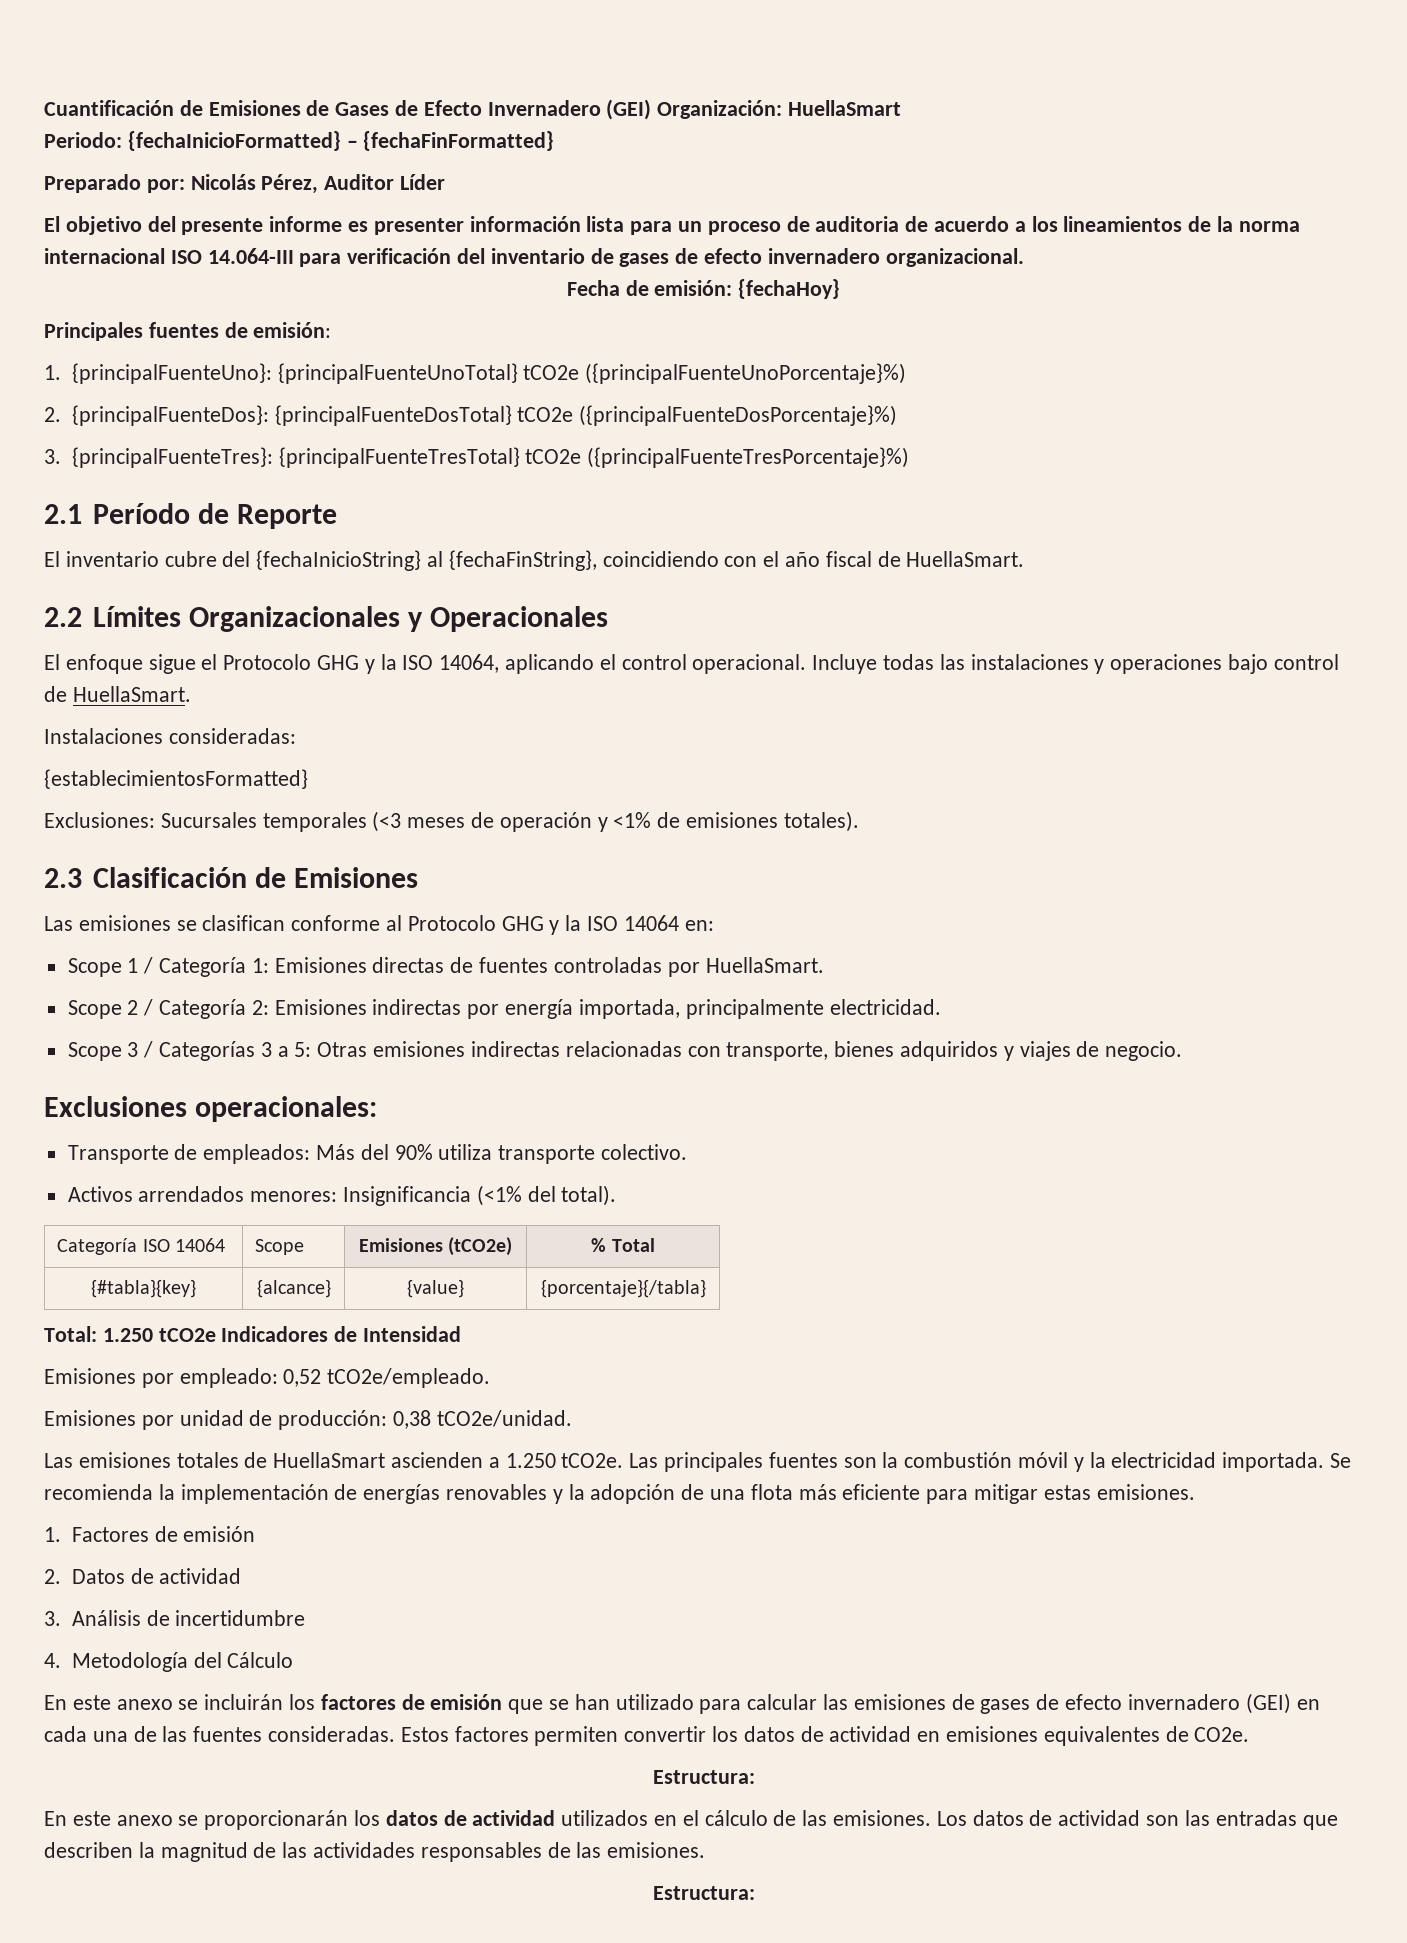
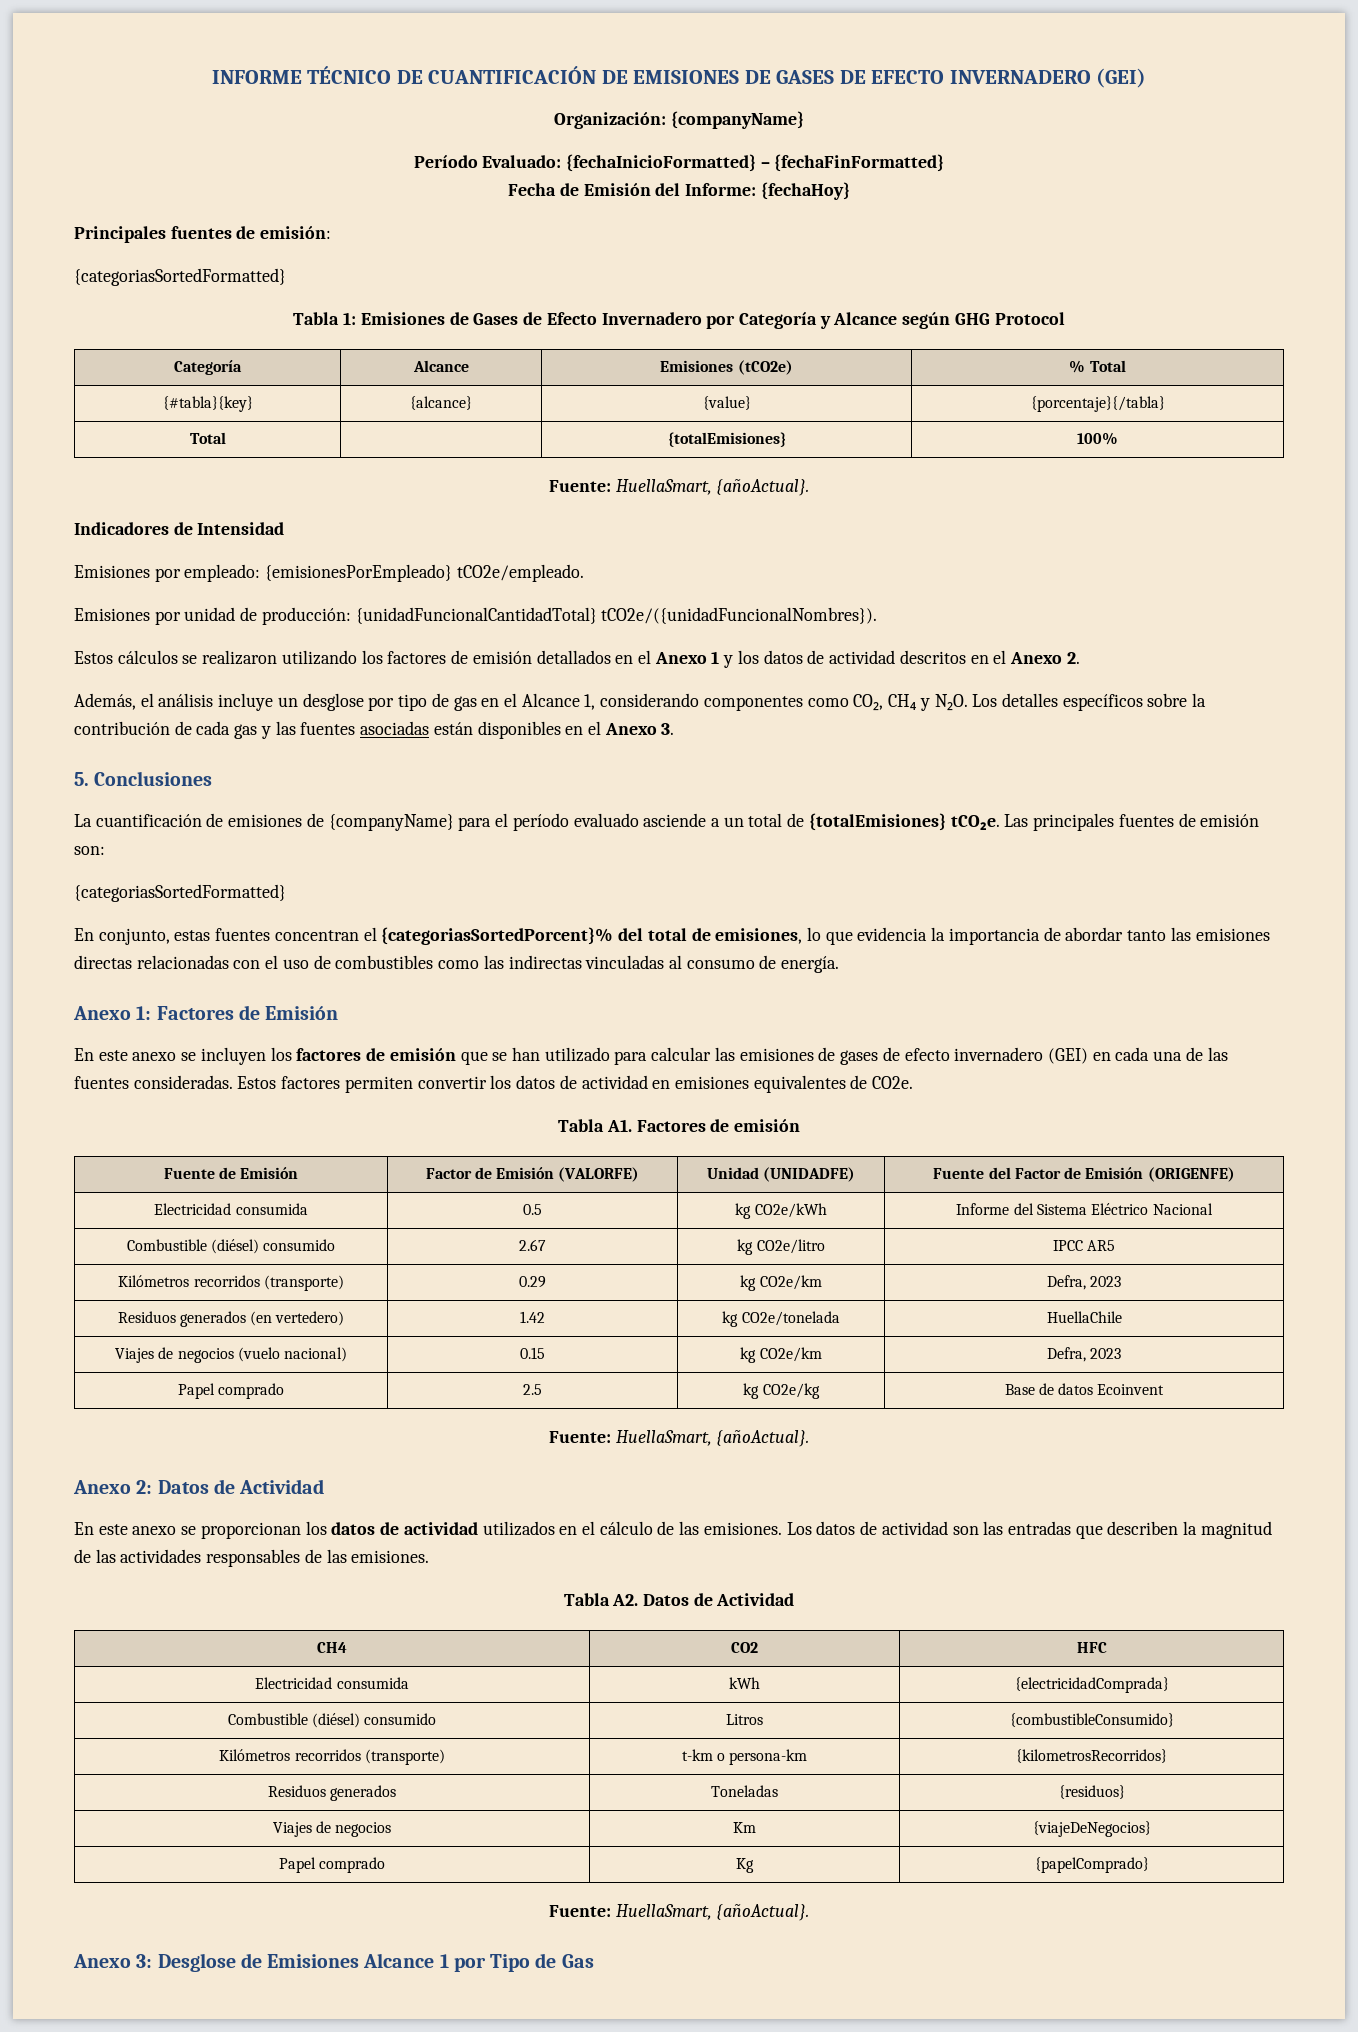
[44,99,902,120] [44,131,555,151] [44,174,446,194] [44,216,1300,235] [44,248,1024,267] Cuantificación de Emisiones de Gases de Efecto Invernadero (GEI) Organización: HuellaSmart // Periodo: {fechaInicioFormatted} – {fechaFinFormatted} // Preparado por: Nicolás Pérez, Auditor Líder // El objetivo del presente informe es presenter información lista para un proceso de auditoria de acuerdo a los lineamientos de la norma internacional ISO 14.064-III para verificación del inventario de gases de efecto invernadero organizacional. -> [211,66,1147,88] [554,111,804,129] [413,154,945,172] INFORME TÉCNICO DE CUANTIFICACIÓN DE EMISIONES DE GASES DE EFECTO INVERNADERO (GEI) // Organización: {companyName} // Período Evaluado: {fechaInicioFormatted} – {fechaFinFormatted}
[654,280,733,296] emisión: -> [583,183,757,196] Emisión del Informe:
[44,363,907,384] [44,405,898,426] [44,447,910,468] [44,503,337,529] [44,550,1025,571] [44,606,609,632] [44,654,1339,674] [44,686,191,702] [44,728,296,744] [44,769,308,789] [44,811,859,832] [44,867,418,888] [44,915,714,935] [67,957,824,977] [67,999,941,1019] [67,1041,1183,1061] [44,1096,378,1122] [67,1144,688,1164] [67,1185,617,1206] [57,1238,225,1255] [255,1239,305,1255] 1. {principalFuenteUno}: {principalFuenteUnoTotal} tCO2e ({principalFuenteUnoPorcentaje}%) // 2. {principalFuenteDos}: {principalFuenteDosTotal} tCO2e ({principalFuenteDosPorcentaje}%) // 3. {principalFuenteTres}: {principalFuenteTresTotal} tCO2e ({principalFuenteTresPorcentaje}%) // 2.1 Período de Reporte // El inventario cubre del {fechaInicioString} al {fechaFinString}, coincidiendo con el año fiscal de HuellaSmart. // 2.2 Límites Organizacionales y Operacionales // El enfoque sigue el Protocolo GHG y la ISO 14064, aplicando el control operacional. Incluye todas las instalaciones y operaciones bajo control de HuellaSmart. // Instalaciones consideradas: // {establecimientosFormatted} // Exclusiones: Sucursales temporales (<3 meses de operación y <1% de emisiones totales). // 2.3 Clasificación de Emisiones // Las emisiones se clasifican conforme al Protocolo GHG y la ISO 14064 en: // Scope 1 / Categoría 1: Emisiones directas de fuentes controladas por HuellaSmart. // Scope 2 / Categoría 2: Emisiones indirectas por energía importada, principalmente electricidad. // Scope 3 / Categorías 3 a 5: Otras emisiones indirectas relacionadas con transporte, bienes adquiridos y viajes de negocio. // Exclusiones operacionales: // Transporte de empleados: Más del 90% utiliza transporte colectivo. // Activos arrendados menores: Insignificancia (<1% del total). // Categoría ISO 14064 | Scope -> [74,268,286,286] [293,312,1065,329] [174,360,242,375] [412,360,469,372] {categoriasSortedFormatted} // Tabla 1: Emisiones de Gases de Efecto Invernadero por Categoría y Alcance según GHG Protocol // Categoría | Alcance
[44,1326,216,1342] // Total: 1.250 tCO2e -> [189,432,226,444] [667,432,786,447] [1077,432,1118,445] [548,478,810,496] // Total | | {totalEmisiones} | 100% // Fuente: HuellaSmart, {añoActual}. //
[283,1369,322,1387] 0,52 -> [265,564,453,582] {emisionesPorEmpleado}
[393,1410,572,1429] [44,1452,1352,1472] [44,1484,1195,1504] [44,1526,256,1542] [44,1568,242,1584] [44,1610,306,1626] [44,1652,294,1672] [44,1694,284,1710] 0,38 tCO2e/unidad. // Las emisiones totales de HuellaSmart ascienden a 1.250 tCO2e. Las principales fuentes son la combustión móvil y la electricidad importada. Se recomienda la implementación de energías renovables y la adopción de una flota más eficiente para mitigar estas emisiones. // 1. Factores de emisión // 2. Datos de actividad // 3. Análisis de incertidumbre // 4. Metodología del Cálculo // En este anexo se incluirán -> [355,607,878,624] [74,650,1080,668] [74,693,1207,711] [74,721,675,739] [74,771,213,786] [74,813,1260,831] [74,846,105,855] [74,884,286,902] [74,927,1270,945] [74,955,840,973] [73,1005,339,1020] [74,1047,266,1065] {unidadFuncionalCantidadTotal} tCO2e/({unidadFuncionalNombres}). // Estos cálculos se realizaron utilizando los factores de emisión detallados en el Anexo 1 y los datos de actividad descritos en el Anexo 2. // Además, el análisis incluye un desglose por tipo de gas en el Alcance 1, considerando componentes como CO₂, CH₄ y N₂O. Los detalles específicos sobre la contribución de cada gas y las fuentes asociadas están disponibles en el Anexo 3. // 5. Conclusiones // La cuantificación de emisiones de {companyName} para el período evaluado asciende a un total de {totalEmisiones} tCO₂e. Las principales fuentes de emisión son: // {categoriasSortedFormatted} // En conjunto, estas fuentes concentran el {categoriasSortedPorcent}% del total de emisiones, lo que evidencia la importancia de abordar tanto las emisiones directas relacionadas con el uso de combustibles como las indirectas vinculadas al consumo de energía. // Anexo 1: Factores de Emisión // En este anexo se incluyen
[652,1770,755,1784] [44,1810,349,1830] Estructura: // En este anexo se proporcionarán -> [558,1119,800,1132] [163,1167,299,1179] [425,1167,640,1182] [706,1167,856,1182] [933,1167,1235,1182] [154,1203,308,1215] [523,1204,542,1215] [735,1203,827,1219] [956,1203,1213,1215] [126,1239,336,1254] [519,1239,546,1251] [737,1239,825,1255] [1052,1240,1116,1251] [118,1275,344,1291] [519,1276,546,1288] [740,1275,822,1291] [1046,1275,1122,1290] [117,1311,345,1327] [520,1311,545,1323] [722,1311,840,1327] [1046,1311,1122,1323] [114,1347,348,1363] [520,1347,545,1359] [740,1347,822,1363] [1046,1347,1122,1362] [177,1383,285,1399] [523,1384,542,1395] [743,1383,820,1399] [1004,1383,1165,1395] [548,1429,810,1447] [73,1479,325,1494] [74,1522,301,1539] Tabla A1. Factores de emisión // Fuente de Emisión | Factor de Emisión (VALORFE) | Unidad (UNIDADFE) | Fuente del Factor de Emisión (ORIGENFE) // Electricidad consumida | 0.5 | kg CO2e/kWh | Informe del Sistema Eléctrico Nacional // Combustible (diésel) consumido | 2.67 | kg CO2e/litro | IPCC AR5 // Kilómetros recorridos (transporte) | 0.29 | kg CO2e/km | Defra, 2023 // Residuos generados (en vertedero) | 1.42 | kg CO2e/tonelada | HuellaChile // Viajes de negocios (vuelo nacional) | 0.15 | kg CO2e/km | Defra, 2023 // Papel comprado | 2.5 | kg CO2e/kg | Base de datos Ecoinvent // Fuente: HuellaSmart, {añoActual}. // Anexo 2: Datos de Actividad // En este anexo se proporcionan
[652,1886,755,1900] Estructura: -> [563,1593,795,1606] [317,1642,347,1653] [731,1642,758,1653] [1076,1642,1107,1653] [255,1677,409,1689] [729,1677,760,1689] [1014,1677,1169,1693] [227,1713,437,1728] [726,1714,763,1725] [1009,1713,1174,1727] [219,1749,445,1765] [681,1749,808,1765] [1016,1749,1167,1763] [267,1785,397,1801] [711,1785,778,1797] [1058,1785,1125,1799] [272,1821,392,1837] [733,1822,756,1833] [1032,1821,1151,1837] [278,1857,386,1873] [736,1858,754,1873] [1034,1857,1149,1873] [548,1903,810,1921] [73,1953,594,1972] Tabla A2. Datos de Actividad // CH4 | CO2 | HFC // Electricidad consumida | kWh | {electricidadComprada} // Combustible (diésel) consumido | Litros | {combustibleConsumido} // Kilómetros recorridos (transporte) | t-km o persona-km | {kilometrosRecorridos} // Residuos generados | Toneladas | {residuos} // Viajes de negocios | Km | {viajeDeNegocios} // Papel comprado | Kg | {papelComprado} // Fuente: HuellaSmart, {añoActual}. // Anexo 3: Desglose de Emisiones Alcance 1 por Tipo de Gas

